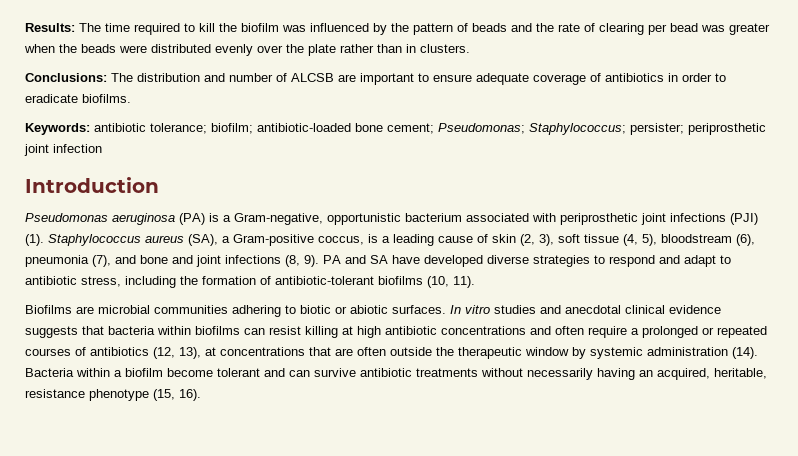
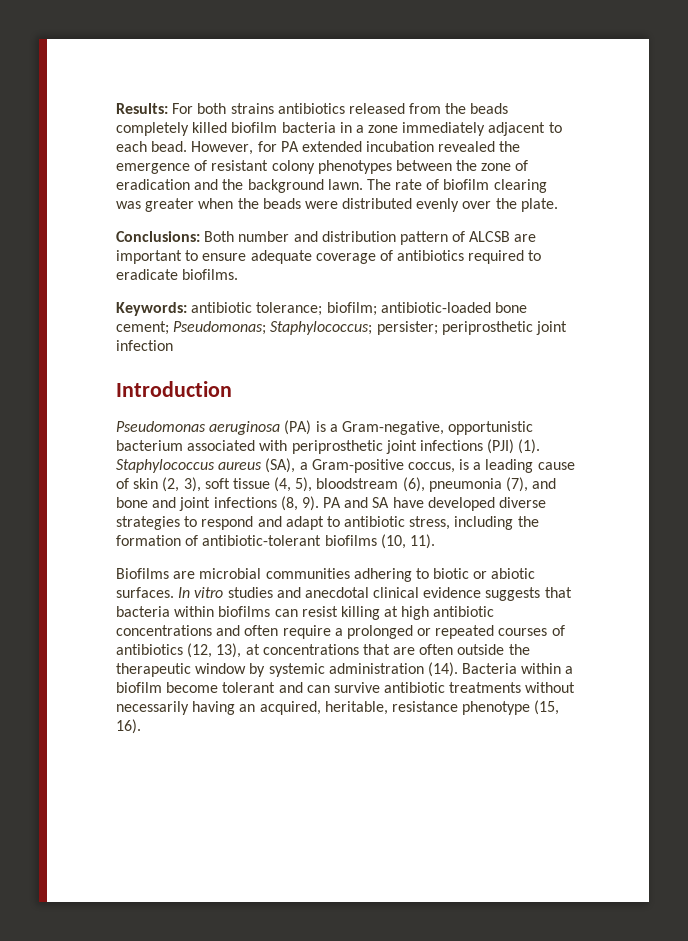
[79,23,698,35] The time required to kill the biofilm was influenced by the pattern of beads and the rate of clearing per bead -> [172,103,509,114] [116,122,562,136] [116,141,521,155] [116,160,529,174] [116,179,547,193] For both strains antibiotics released from the beads completely killed biofilm bacteria in a zone immediately adjacent to each bead. However, for PA extended incubation revealed the emergence of resistant colony phenotypes between the zone of eradication and the background lawn. The rate of biofilm clearing
[308,44,470,56] [25,73,273,82] plate rather than in clusters. // Conclusions: The distribution and number -> [520,198,558,212] [116,231,448,245] plate. // Conclusions: Both number and distribution pattern
[668,73,712,82] in order -> [468,250,525,264] required

